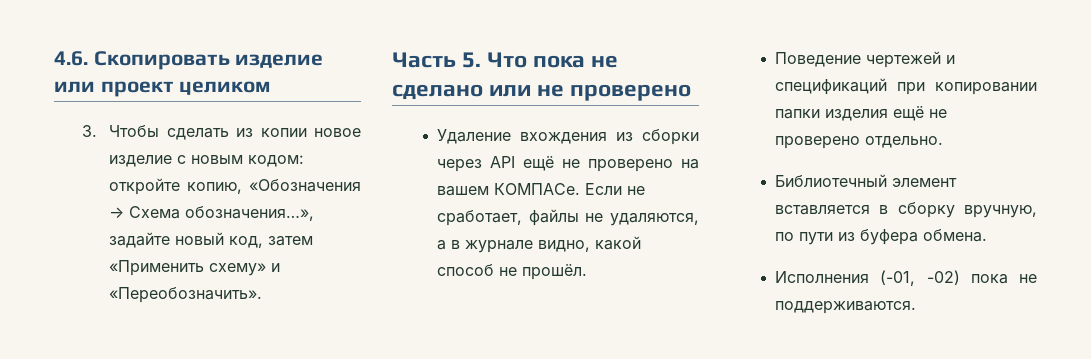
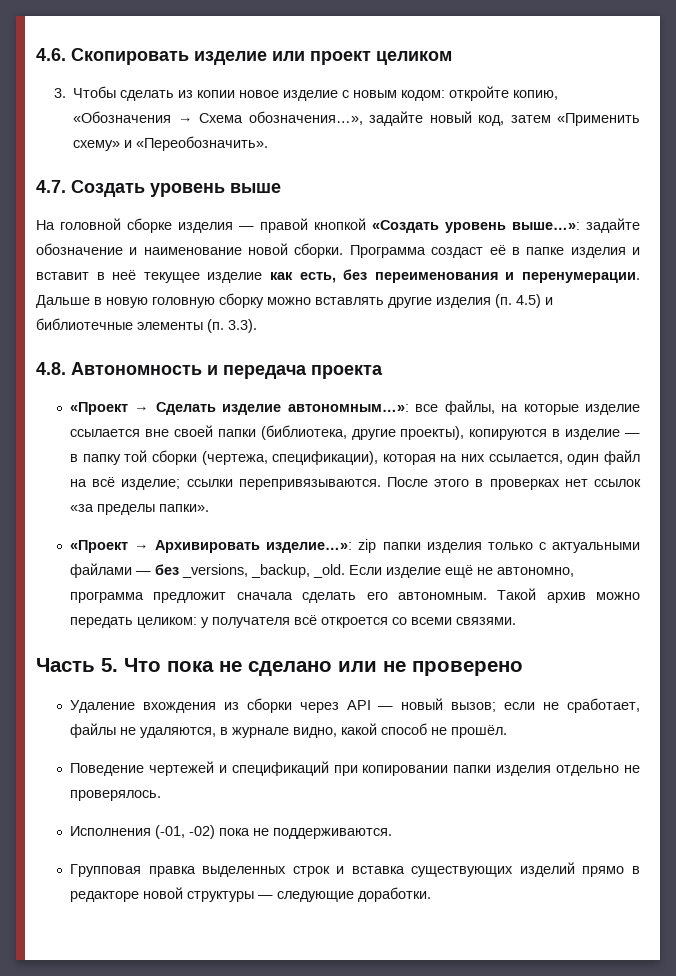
(263, 295) none -> [36,180,281,197] [36,218,640,233] [36,243,640,258] [36,269,640,283] [36,293,553,308] [36,318,257,333] [36,362,383,379] [70,400,640,415] [70,425,641,440] [70,450,641,465] [70,477,641,490] [70,504,210,515] [70,539,640,553] [70,563,575,578] [70,588,640,603] [70,615,517,628] // 4.7. Создать уровень выше // На головной сборке изделия — правой кнопкой «Создать уровень выше…»: задайте обозначение и наименование новой сборки. Программа создаст её в папке изделия и вставит в неё текущее изделие как есть, без переименования и перенумерации. Дальше в новую головную сборку можно вставлять другие изделия (п. 4.5) и библиотечные элементы (п. 3.3). // 4.8. Автономность и передача проекта // «Проект → Сделать изделие автономным…»: все файлы, на которые изделие ссылается вне своей папки (библиотека, другие проекты), копируются в изделие — в папку той сборки (чертежа, спецификации), которая на них ссылается, один файл на всё изделие; ссылки перепривязываются. После этого в проверках нет ссылок «за пределы папки». // «Проект → Архивировать изделие…»: zip папки изделия только с актуальными файлами — без _versions, _backup, _old. Если изделие ещё не автономно, программа предложит сначала сделать его автономным. Такой архив можно передать целиком: у получателя всё откроется со всеми связями.
[523,156,699,172] [437,183,623,196] ещё не проверено на вашем КОМПАСе. Если -> [378,698,536,712] — новый вызов; если
[437,240,447,250] а -> (217, 732) none
[893,106,948,121] [775,136,944,149] [775,174,958,187] [775,202,1037,218] [775,229,988,245] ещё не проверено отдельно. // Библиотечный элемент вставляется в сборку вручную, по пути из буфера обмена. -> [556,765,641,776] [70,790,162,801] отдельно не проверялось.
(917, 307) none -> [70,862,641,877] [70,887,432,902] // Групповая правка выделенных строк и вставка существующих изделий прямо в редакторе новой структуры — следующие доработки.

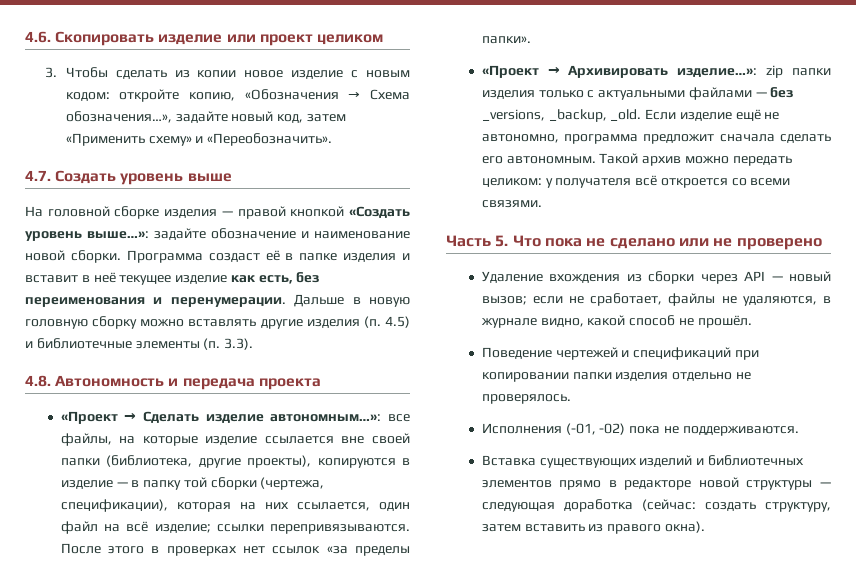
[70,862,575,877] Групповая правка выделенных строк и вставка существующих изделий -> [481,455,804,468] [481,480,552,488] Вставка существующих изделий и библиотечных элементов
[277,887,432,902] следующие доработки. -> [481,499,831,512] [481,521,705,534] следующая доработка (сейчас: создать структуру, затем вставить из правого окна).

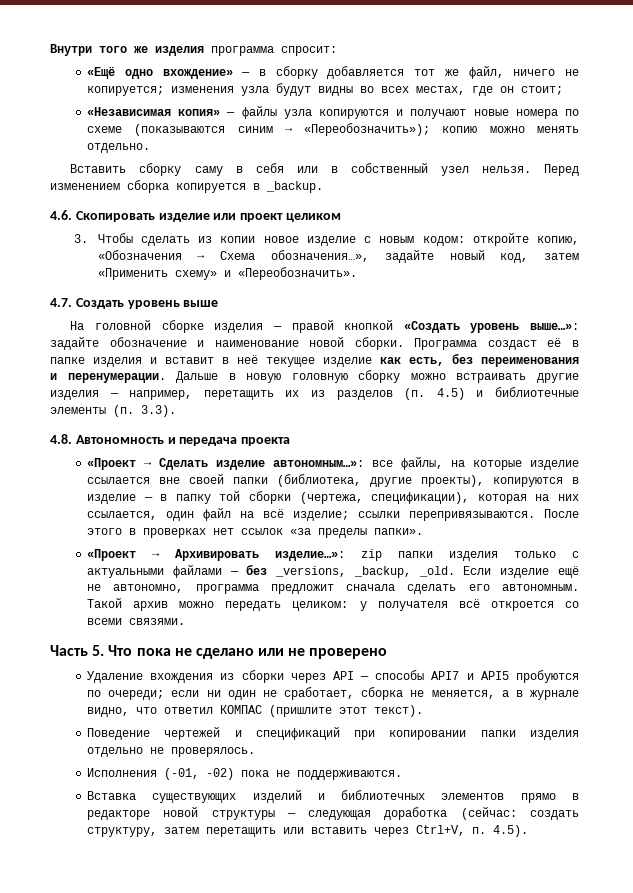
(25, 37) none -> [50,44,337,56] [87,66,579,79] [87,83,564,96] [87,106,580,119] [87,123,579,136] [87,143,151,153] [70,163,579,176] [50,180,323,193] Внутри того же изделия программа спросит: // «Ещё одно вхождение» — в сборку добавляется тот же файл, ничего не копируется; изменения узла будут видны во всех местах, где он стоит; // «Независимая копия» — файлы узла копируются и получают новые номера по схеме (показываются синим → «Переобозначить»); копию можно менять отдельно. // Вставить сборку саму в себя или в собственный узел нельзя. Перед изменением сборка копируется в _backup. //
[188,319,257,327] вставлять -> [456,373,527,383] встраивать
(360, 323) none -> [109,390,393,400] — например, перетащить их из разделов
[788,271,831,282] [481,293,831,306] [480,315,752,328] новый вызов; если не сработает, файлы не удаляются, в журнале видно, какой способ не прошёл. -> [375,670,579,683] [87,687,579,700] [87,705,424,717] способы API7 и API5 пробуются по очереди; если ни один не сработает, сборка не меняется, а в журнале видно, что ответил КОМПАС (пришлите этот текст).
[524,521,705,534] вставить из правого окна). -> [206,825,529,837] перетащить или вставить через Ctrl+V, п. 4.5).

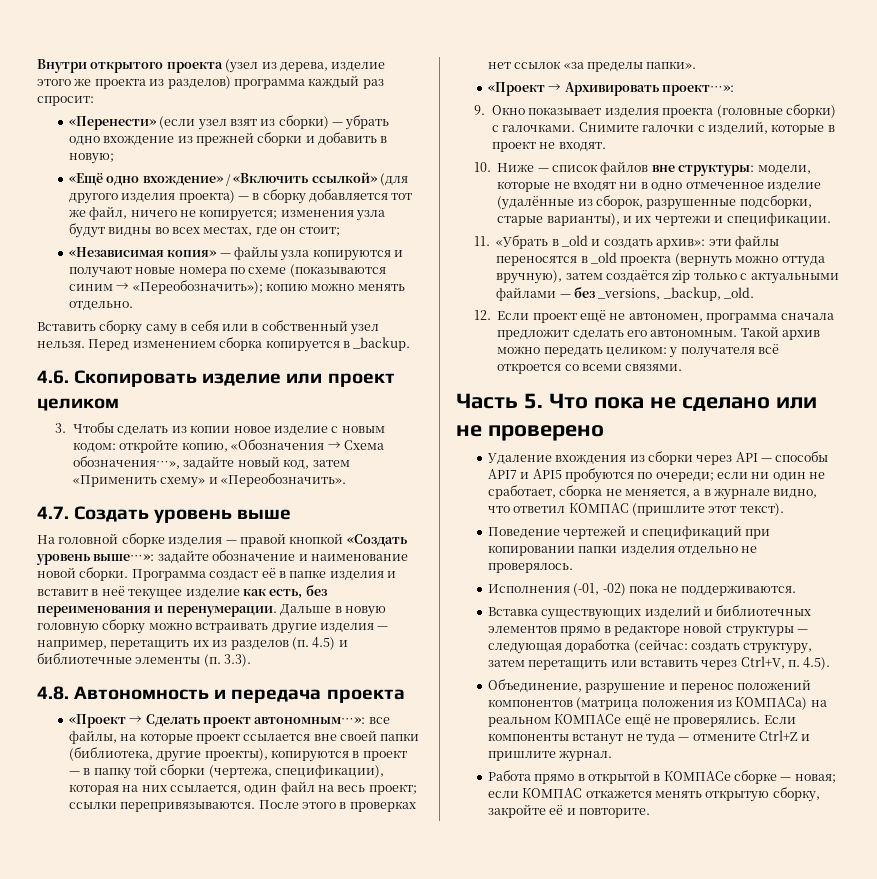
[99,46,337,56] [87,66,233,79] того же изделия программа спросит: // «Ещё одно вхождение» -> [90,59,386,73] [37,75,384,89] [37,96,94,106] [68,115,390,130] [68,132,388,146] [68,153,114,164] [68,172,409,186] [68,190,235,204] открытого проекта (узел из дерева, изделие этого же проекта из разделов) программа каждый раз спросит: // «Перенести» (если узел взят из сборки) — убрать одно вхождение из прежней сборки и добавить в новую; // «Ещё одно вхождение» / «Включить ссылкой» (для другого изделия проекта)
[216,460,266,470] изделие -> [202,717,251,728] проект
[530,460,580,470] изделие -> [195,733,240,744] проект
[87,494,137,504] изделие -> [362,750,407,761] проект
[263,509,350,521] всё изделие; -> [337,784,417,795] весь проект;
[275,549,499,561] изделие…»: zip папки изделия -> [661,85,734,96] [474,104,836,118] [492,121,835,135] [492,141,606,152] [474,161,811,176] [497,181,821,192] [497,195,812,210] [497,213,831,226] [474,235,779,249] [496,252,825,267] [496,270,691,284] проект…»: // 9. Окно показывает изделия проекта (головные сборки) с галочками. Снимите галочки с изделий, которые в проект не входят. // 10. Ниже — список файлов вне структуры: модели, которые не входят ни в одно отмеченное изделие (удалённые из сборок, разрушенные подсборки, старые варианты), и их чертежи и спецификации. // 11. «Убрать в _old и создать архив»: эти файлы переносятся в _old проекта (вернуть можно оттуда вручную), затем создаётся zip
[463,566,579,578] [87,584,396,594] Если изделие ещё не автономно, программа предложит сначала -> [474,310,834,323] [497,329,570,340] // 12. Если проект ещё не автономен, программа сначала предложит
(529, 831) none -> [487,679,812,694] [487,697,827,710] [487,714,796,727] [487,730,811,745] [487,750,613,762] [487,770,836,784] [487,787,820,802] [487,804,650,818] // Объединение, разрушение и перенос положений компонентов (матрица положения из КОМПАСа) на реальном КОМПАСе ещё не проверялись. Если компоненты встанут не туда — отмените Ctrl+Z и пришлите журнал. // Работа прямо в открытой в КОМПАСе сборке — новая; если КОМПАС откажется менять открытую сборку, закройте её и повторите.

